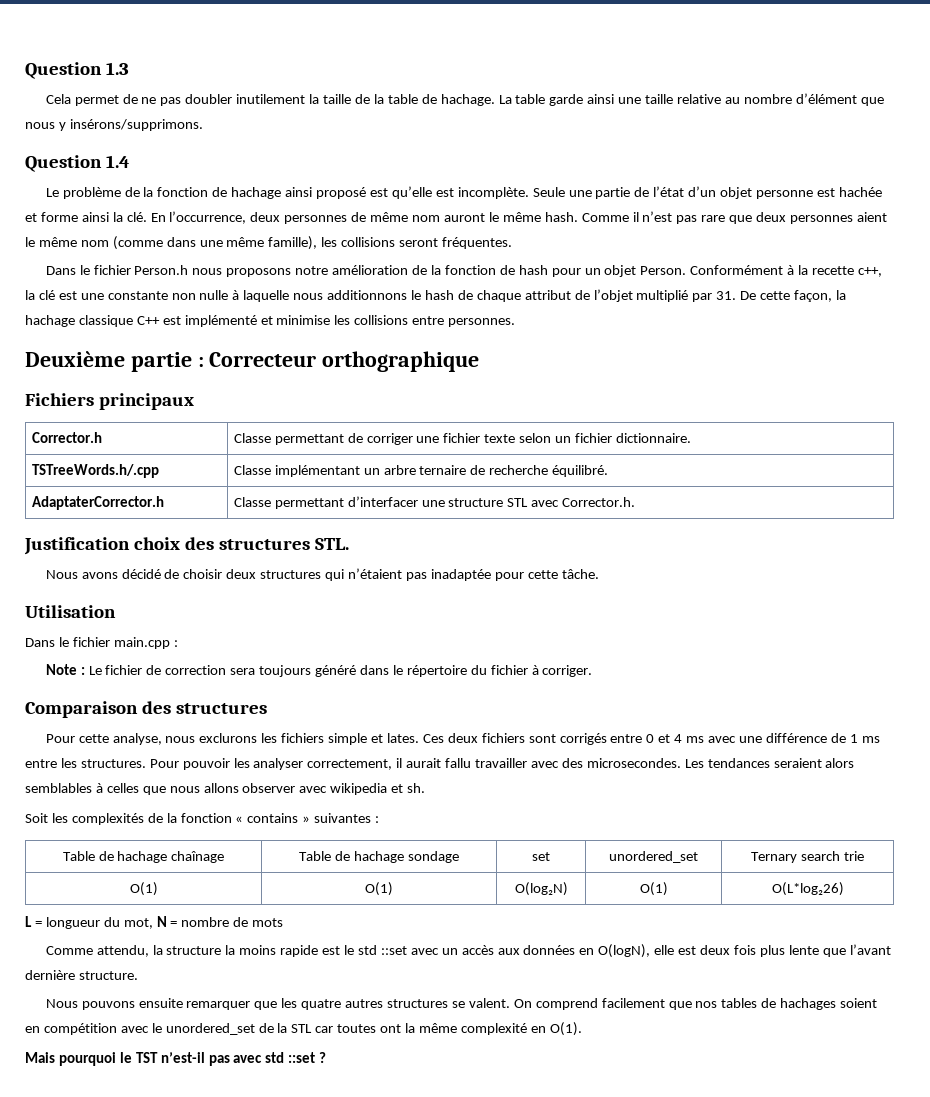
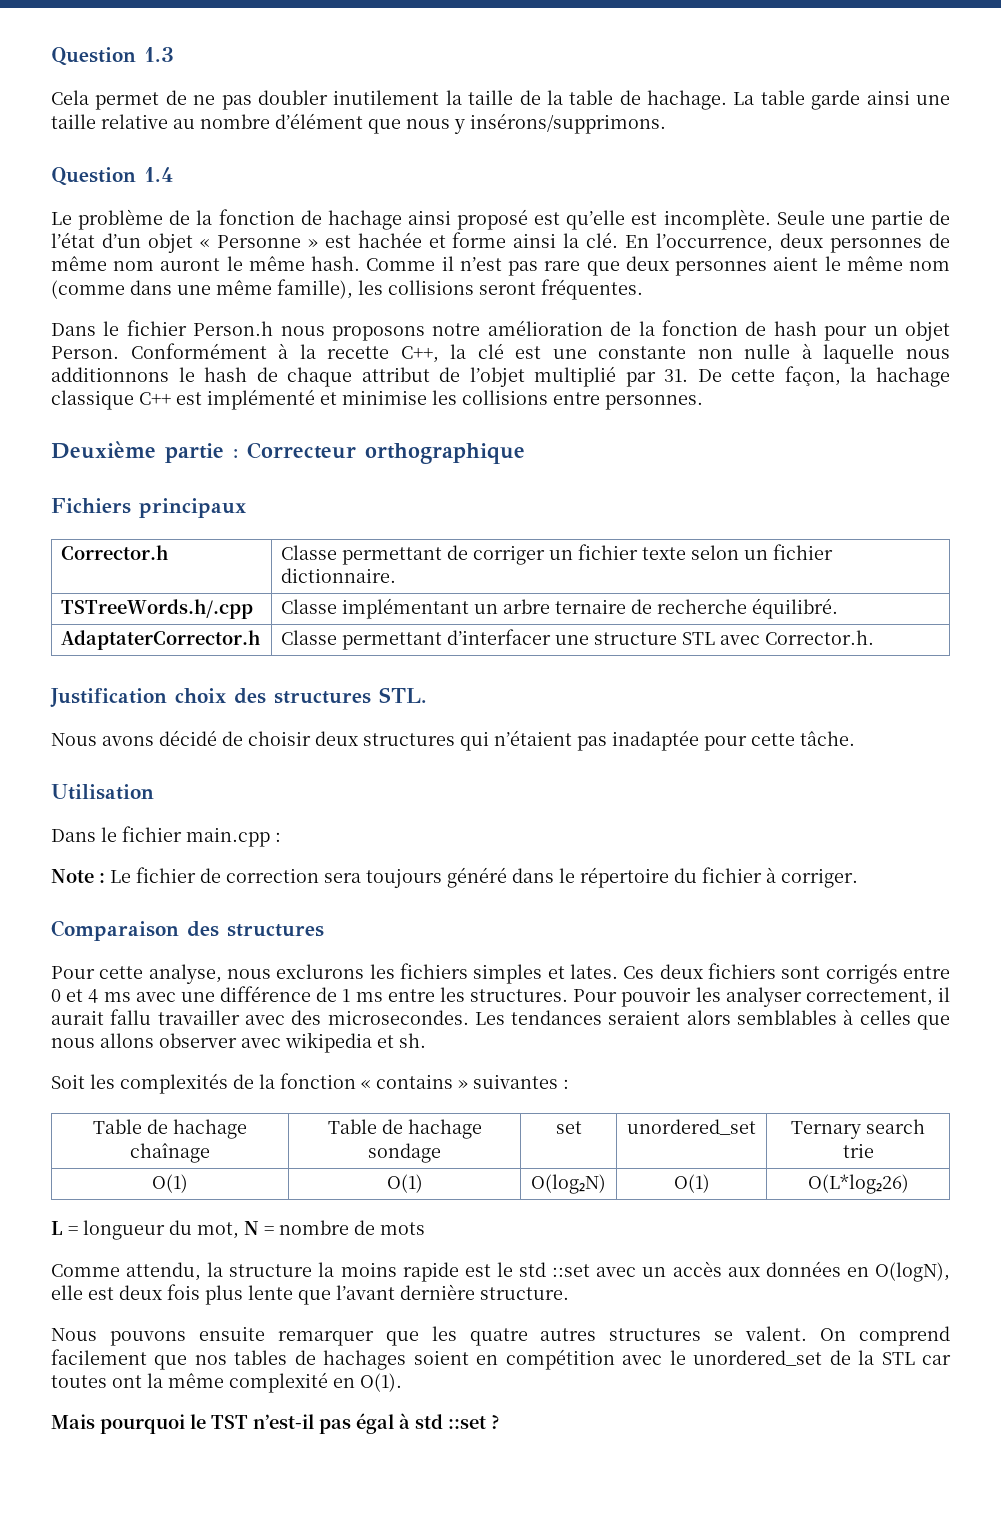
[756,190,814,199] personne -> [199,235,318,248] « Personne »
[857,267,882,277] c++, -> [400,346,439,363] C++,
[416,436,440,443] une -> [549,550,574,560] un
[328,733,368,745] simple -> [473,964,543,984] simples
[233,1055,263,1063] avec -> [356,1413,410,1434] égal à

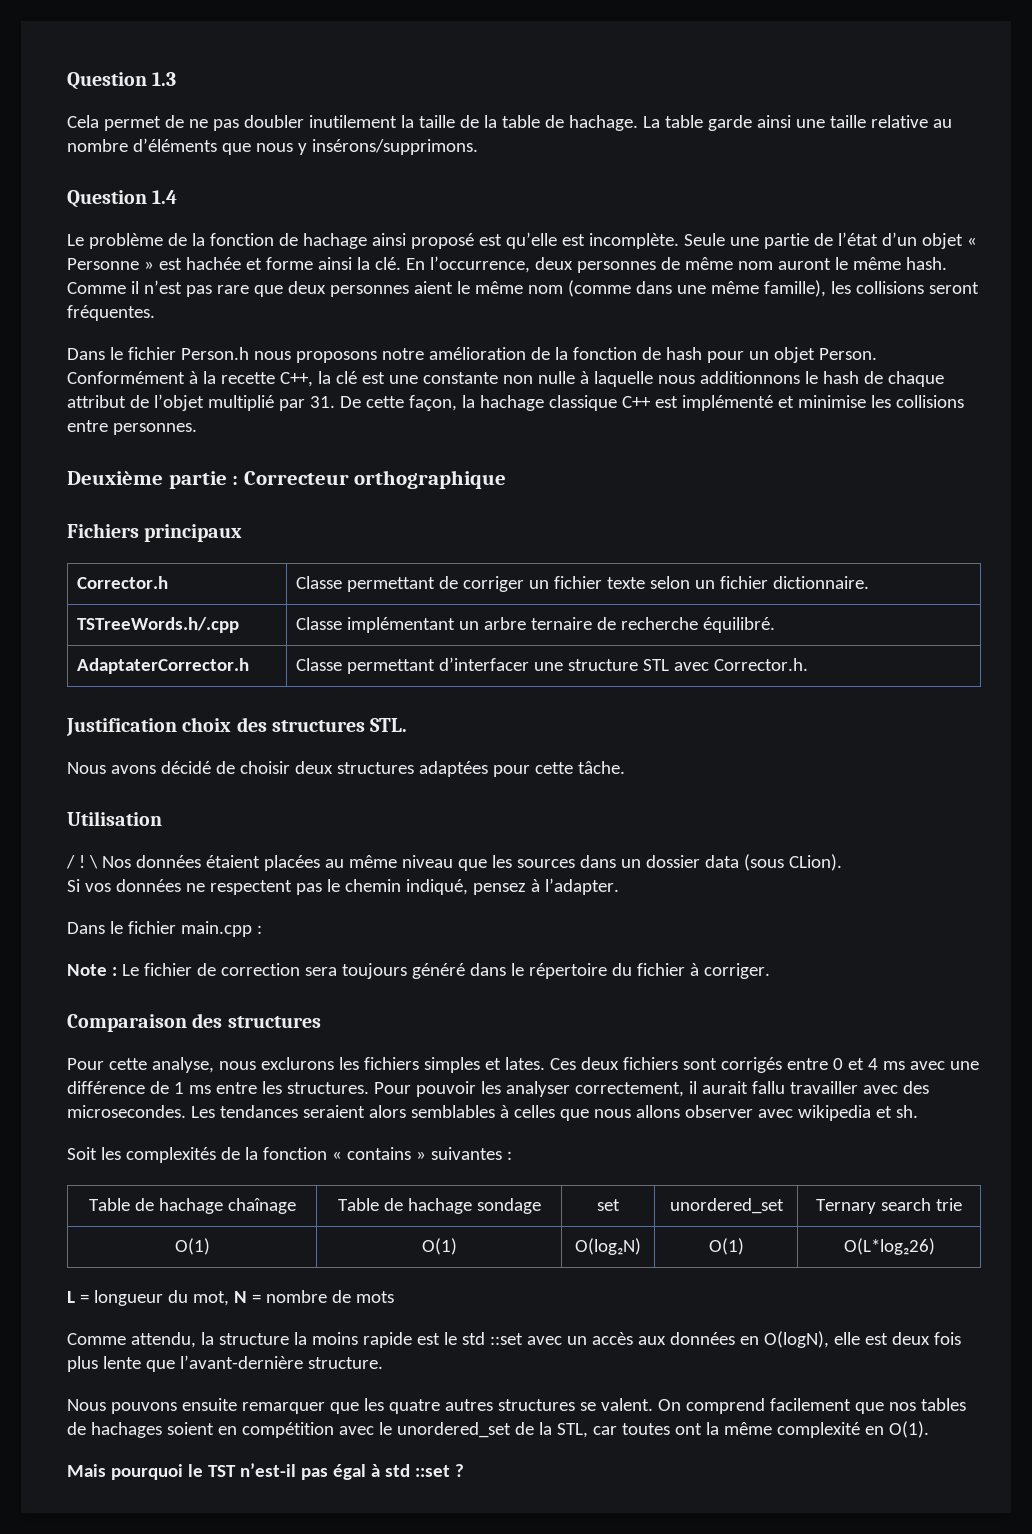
[275,113,363,129] d’élément -> [132,138,217,152] d’éléments
[460,730,699,751] qui n’étaient pas inadaptée -> [418,761,488,777] adaptées
(154, 792) none -> [66,854,842,871] [67,878,619,895] // / ! \ Nos données étaient placées au même niveau que les sources dans un dossier data (sous CLion). // Si vos données ne respectent pas le chemin indiqué, pensez à l’adapter.
[336,1284,475,1300] l’avant dernière -> [179,1355,303,1369] l’avant-dernière
[881,1352,915,1365] STL -> [556,1423,588,1438] STL,

